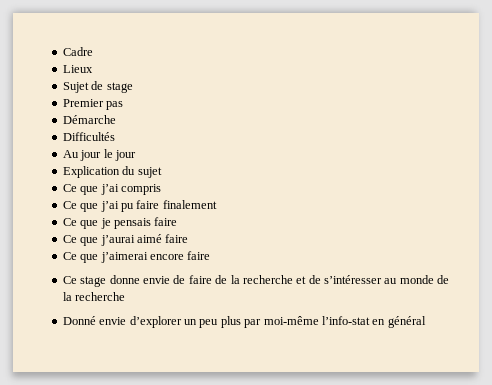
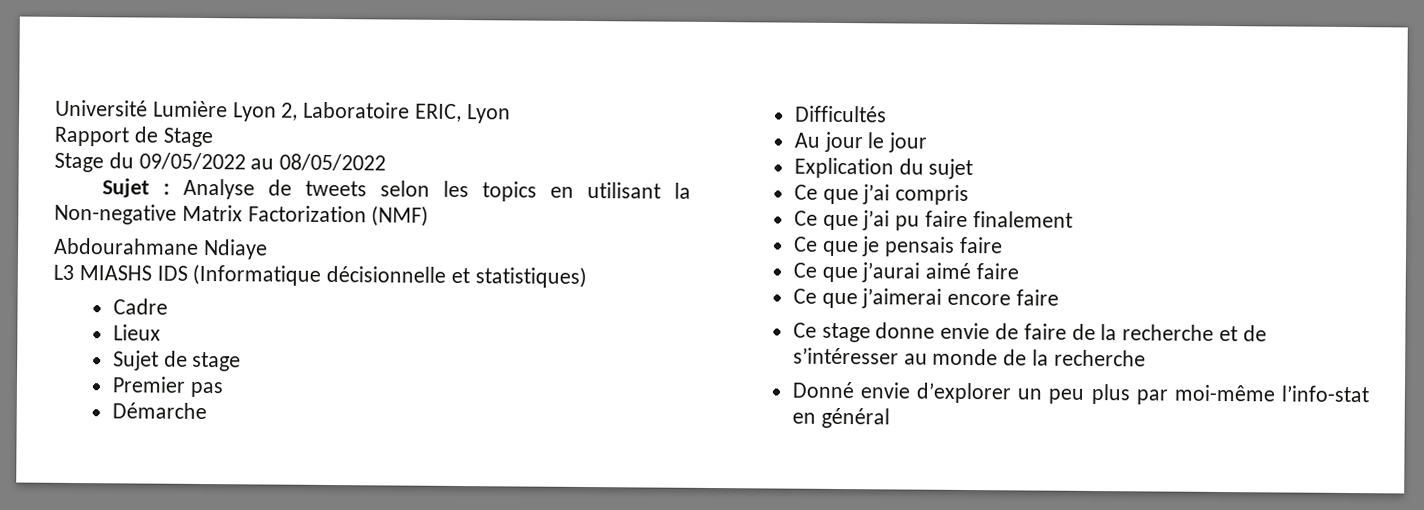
(62, 51) none -> [55,99,511,124] [54,126,213,148] [54,152,387,173] [102,178,692,202] [54,203,430,227] [53,237,268,260] [53,263,587,289] Université Lumière Lyon 2, Laboratoire ERIC, Lyon // Rapport de Stage // Stage du 09/05/2022 au 08/05/2022 // Sujet : Analyse de tweets selon les topics en utilisant la Non-negative Matrix Factorization (NMF) // Abdourahmane Ndiaye // L3 MIASHS IDS (Informatique décisionnelle et statistiques) //

